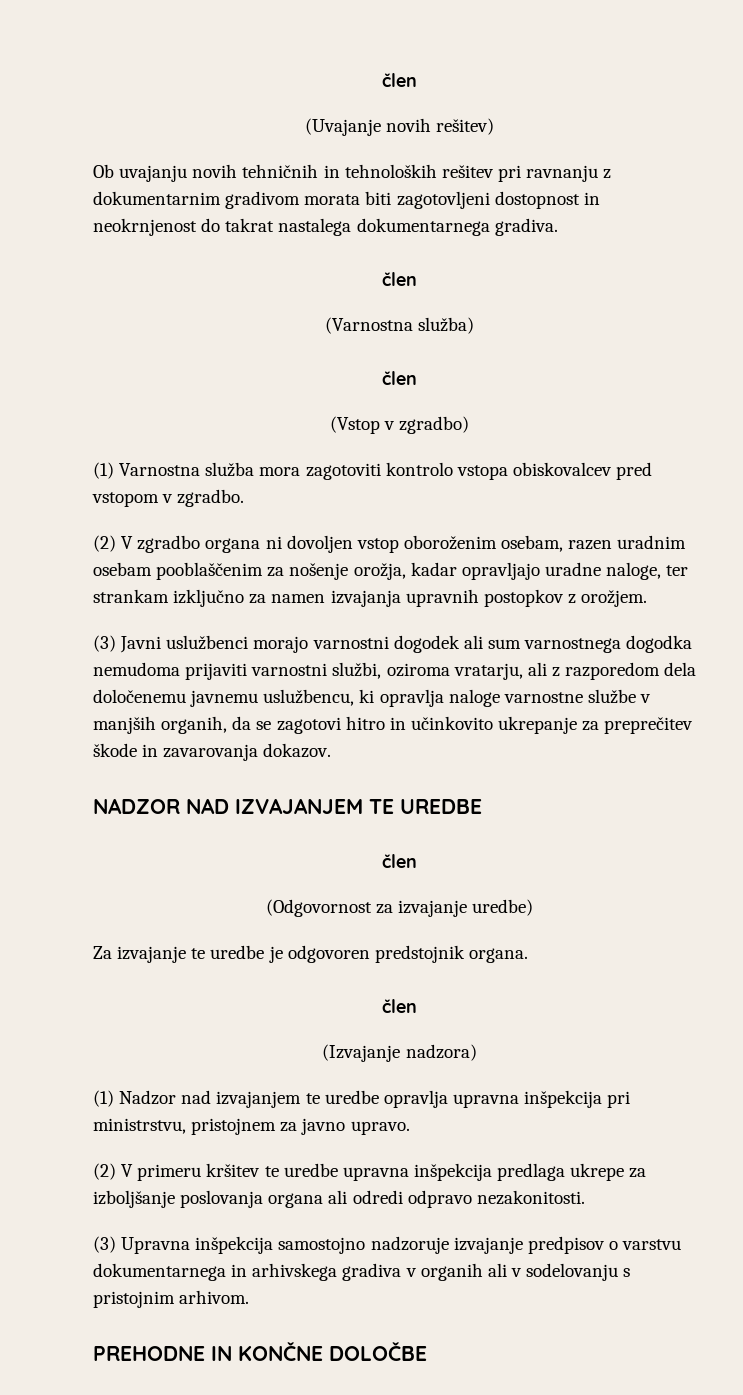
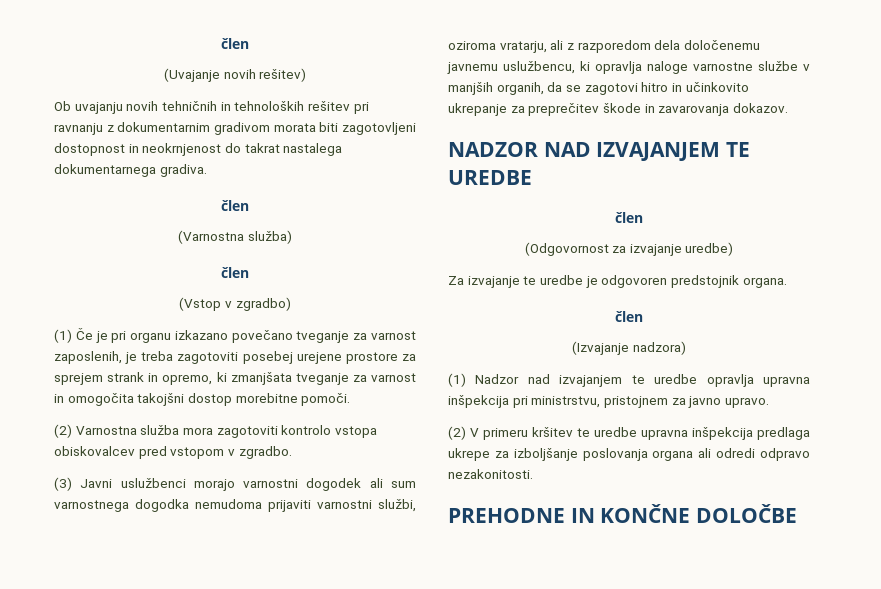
(114, 470) none -> [75,328,416,343] [54,351,416,364] [54,372,416,385] [54,393,351,406] [54,424,72,438] Če je pri organu izkazano povečano tveganje za varnost zaposlenih, je treba zagotoviti posebej urejene prostore za sprejem strank in opremo, ki zmanjšata tveganje za varnost in omogočita takojšni dostop morebitne pomoči. // (2)
[93,535,687,553] [93,562,689,580] [93,589,648,607] // (2) V zgradbo organa ni dovoljen vstop oboroženim osebam, razen uradnim osebam pooblaščenim za nošenje orožja, kadar opravljajo uradne naloge, ter strankam izključno za namen izvajanja upravnih postopkov z orožjem. -> (292, 452) none
[93,1236,682,1254] [93,1263,631,1281] [93,1290,250,1308] // (3) Upravna inšpekcija samostojno nadzoruje izvajanje predpisov o varstvu dokumentarnega in arhivskega gradiva v organih ali v sodelovanju s pristojnim arhivom. -> (533, 474) none

